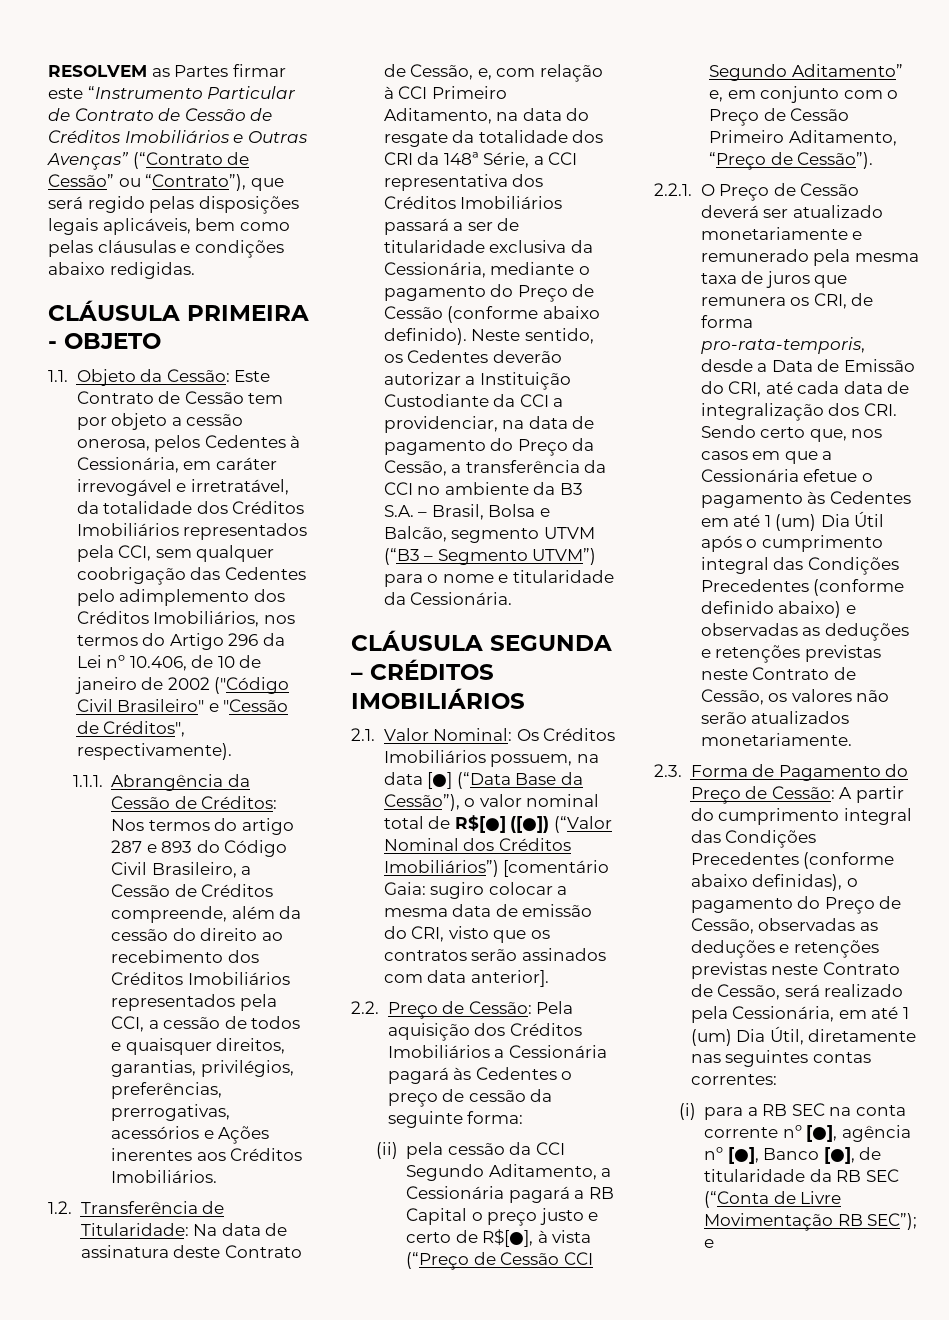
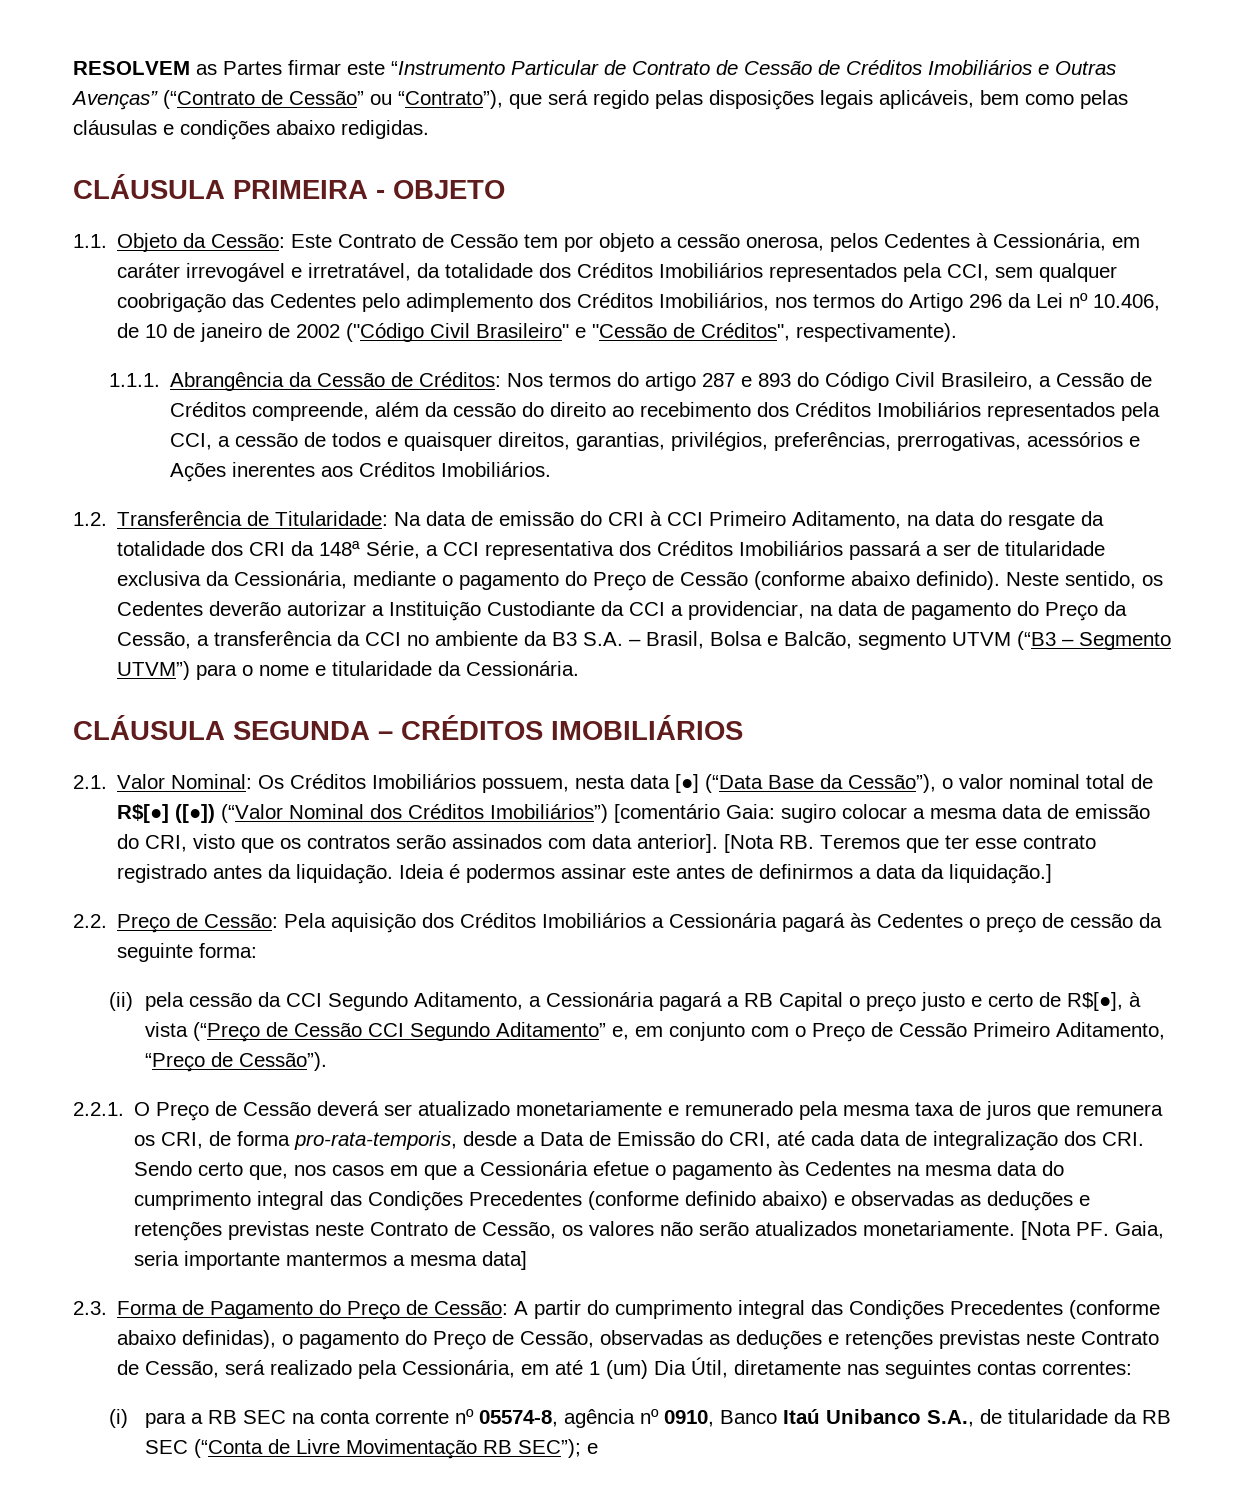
[80,1245,302,1258] [383,64,603,82] assinatura deste Contrato de Cessão, e, com relação -> [499,511,645,526] emissão do CRI
[576,754,599,763] na -> [575,775,626,789] nesta
(549, 978) none -> [724,834,1097,853] [117,864,1053,884] [Nota RB. Teremos que ter esse contrato registrado antes da liquidação. Ideia é podermos assinar este antes de definirmos a data da liquidação.]
[700,511,885,531] [700,535,758,552] em até 1 (um) Dia Útil após o -> [897,1161,1065,1176] na mesma data do
(852, 739) none -> [1021,1221,1165,1240] [134,1251,528,1270] [Nota PF. Gaia, seria importante mantermos a mesma data]
[806,1125,838,1142] [●], -> [478,1410,558,1427] 05574-8,
[727,1147,855,1164] [●], Banco [●], -> [663,1409,974,1427] 0910, Banco Itaú Unibanco S.A.,

